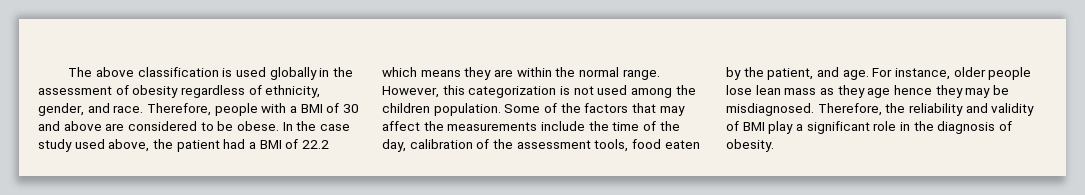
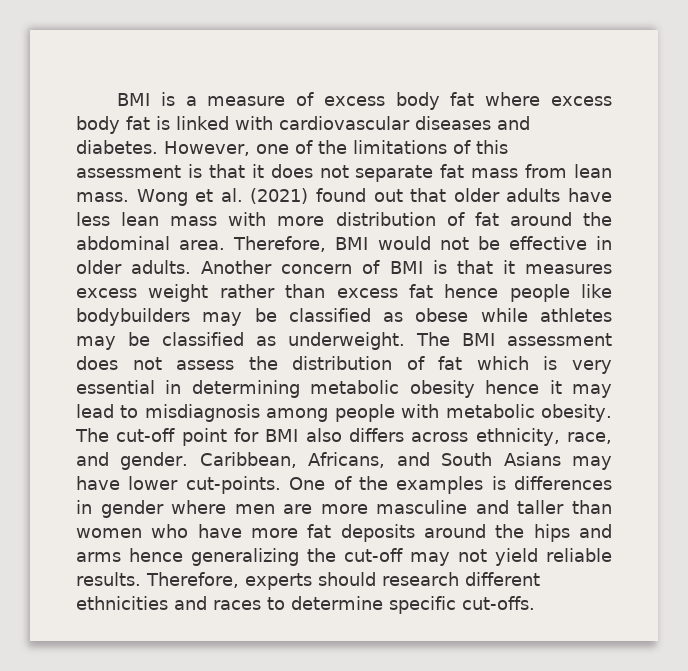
[68,67,353,80] [38,85,321,98] [38,103,359,116] [38,121,350,131] [38,139,329,152] [382,67,660,80] [382,85,696,98] [382,103,685,116] [382,121,680,131] [382,139,700,152] [726,67,1032,80] [726,85,1009,98] [726,103,1035,116] [726,121,1012,134] [726,139,774,152] The above classification is used globally in the assessment of obesity regardless of ethnicity, gender, and race. Therefore, people with a BMI of 30 and above are considered to be obese. In the case study used above, the patient had a BMI of 22.2 which means they are within the normal range. However, this categorization is not used among the children population. Some of the factors that may affect the measurements include the time of the day, calibration of the assessment tools, food eaten by the patient, and age. For instance, older people lose lean mass as they age hence they may be misdiagnosed. Therefore, the reliability and validity of BMI play a significant role in the diagnosis of obesity. -> [116,92,612,110] [76,116,530,134] [76,140,508,156] [76,164,612,182] [76,188,612,206] [76,212,612,226] [76,236,612,252] [76,260,612,274] [76,284,612,302] [76,308,612,326] [76,332,612,350] [76,356,612,374] [76,380,612,398] [76,404,613,422] [75,428,612,446] [76,452,612,470] [76,476,612,494] [76,500,612,518] [76,524,612,542] [76,548,612,566] [76,572,540,590] [76,596,535,614] BMI is a measure of excess body fat where excess body fat is linked with cardiovascular diseases and diabetes. However, one of the limitations of this assessment is that it does not separate fat mass from lean mass. Wong et al. (2021) found out that older adults have less lean mass with more distribution of fat around the abdominal area. Therefore, BMI would not be effective in older adults. Another concern of BMI is that it measures excess weight rather than excess fat hence people like bodybuilders may be classified as obese while athletes may be classified as underweight. The BMI assessment does not assess the distribution of fat which is very essential in determining metabolic obesity hence it may lead to misdiagnosis among people with metabolic obesity. The cut-off point for BMI also differs across ethnicity, race, and gender. Caribbean, Africans, and South Asians may have lower cut-points. One of the examples is differences in gender where men are more masculine and taller than women who have more fat deposits around the hips and arms hence generalizing the cut-off may not yield reliable results. Therefore, experts should research different ethnicities and races to determine specific cut-offs.

